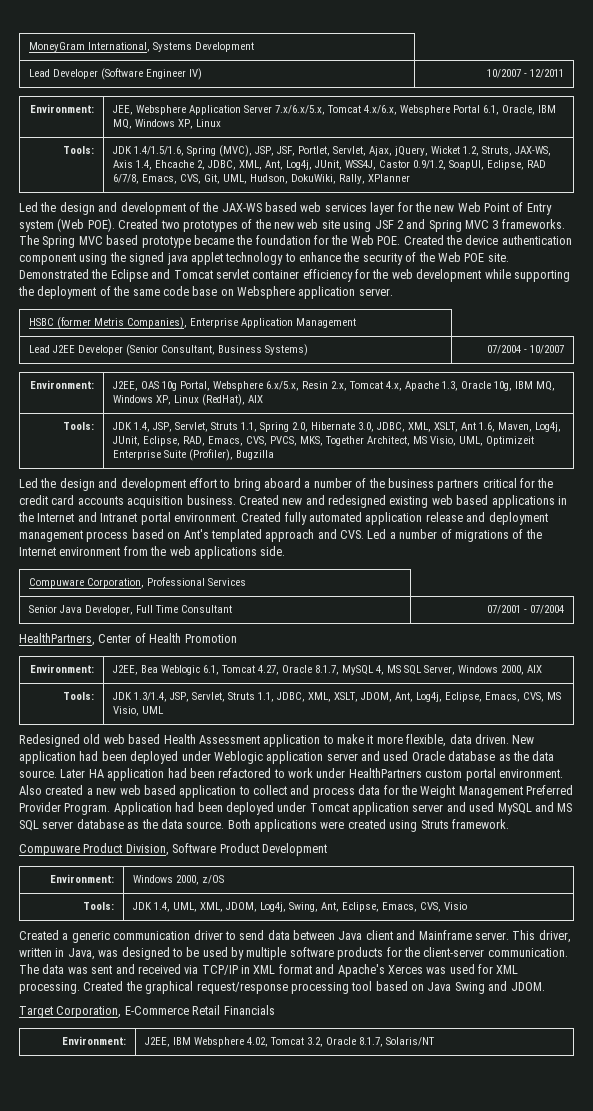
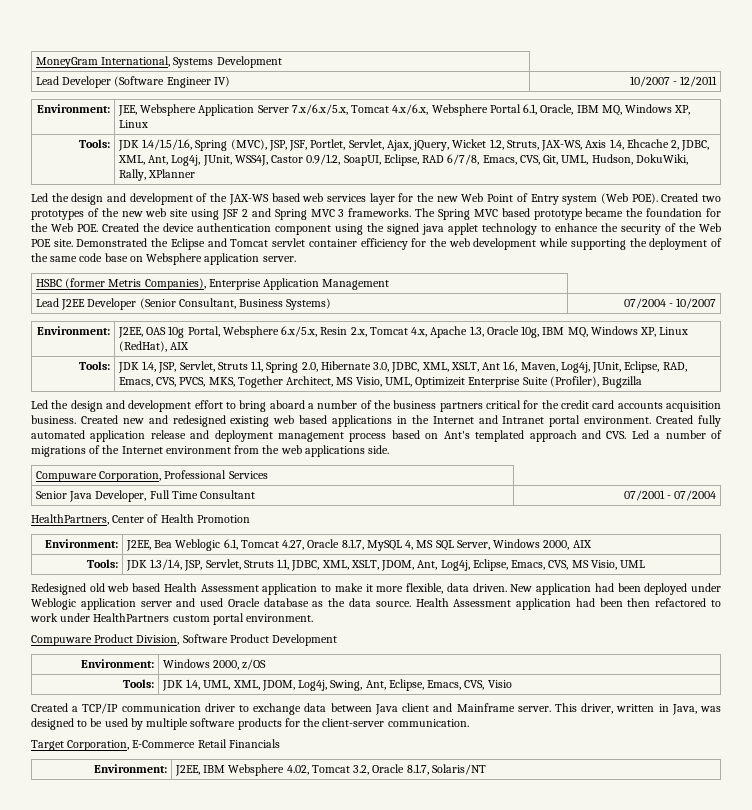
[60,768,215,781] Later HA application had been -> [415,598,651,610] Health Assessment application had been then
[19,785,573,798] [19,802,573,815] [19,819,509,832] Also created a new web based application to collect and process data for the Weight Management Preferred Provider Program. Application had been deployed under Tomcat application server and used MySQL and MS SQL server database as the data source. Both applications were created using Struts framework. -> (314, 618) none
[71,931,110,943] generic -> [82,703,119,714] TCP/IP
[239,930,265,940] send -> [253,703,302,715] exchange
[19,964,519,977] [19,981,545,994] The data was sent and received via TCP/IP in XML format and Apache's Xerces was used for XML processing. Created the graphical request/response processing tool based on Java Swing and JDOM. -> (469, 723) none

